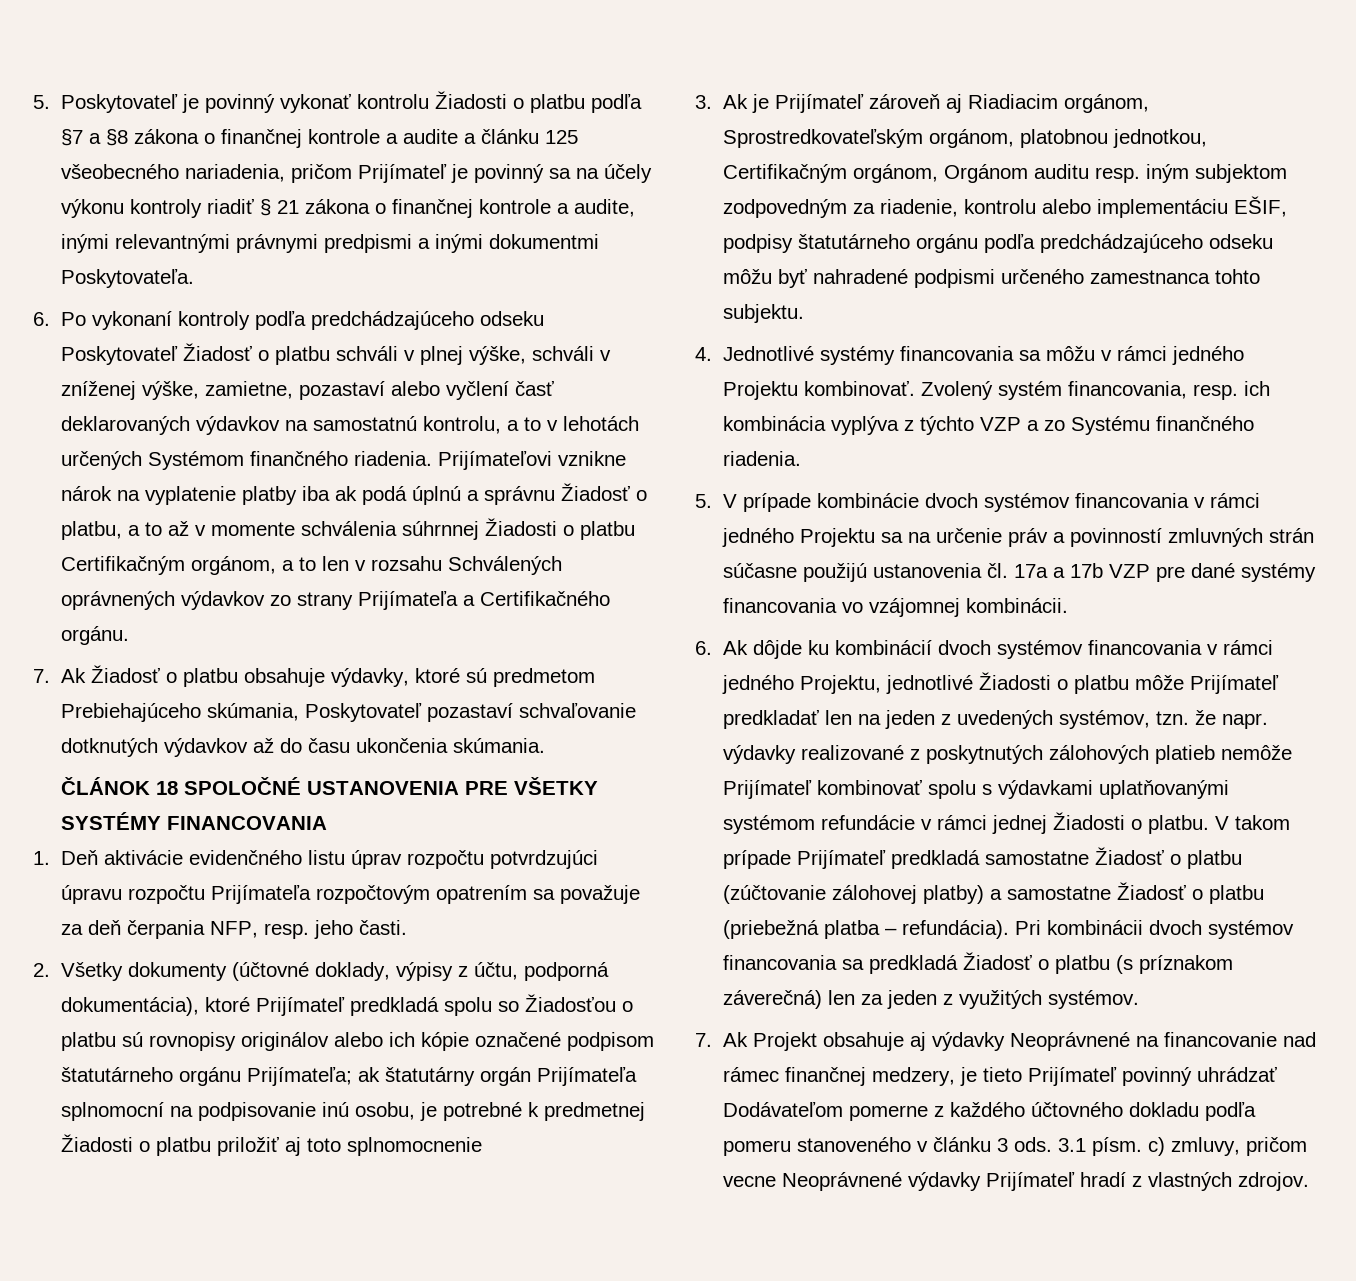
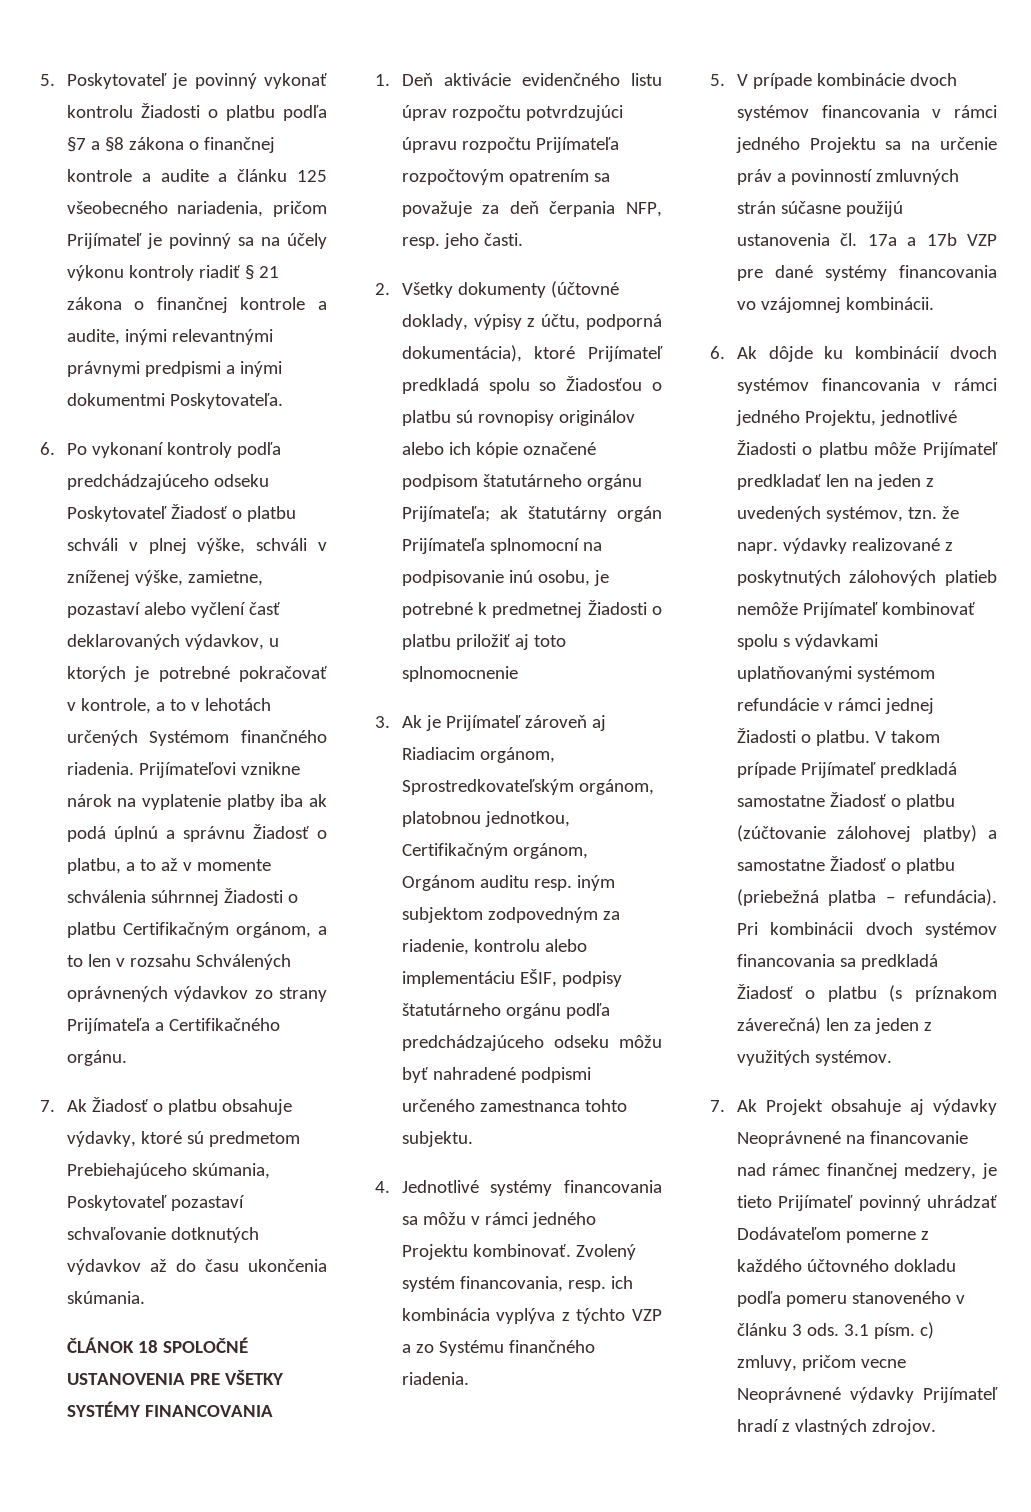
[195,416,501,435] výdavkov na samostatnú kontrolu, -> [184,634,279,650] [66,666,327,682] [66,698,151,714] výdavkov, u ktorých je potrebné pokračovať v kontrole,

